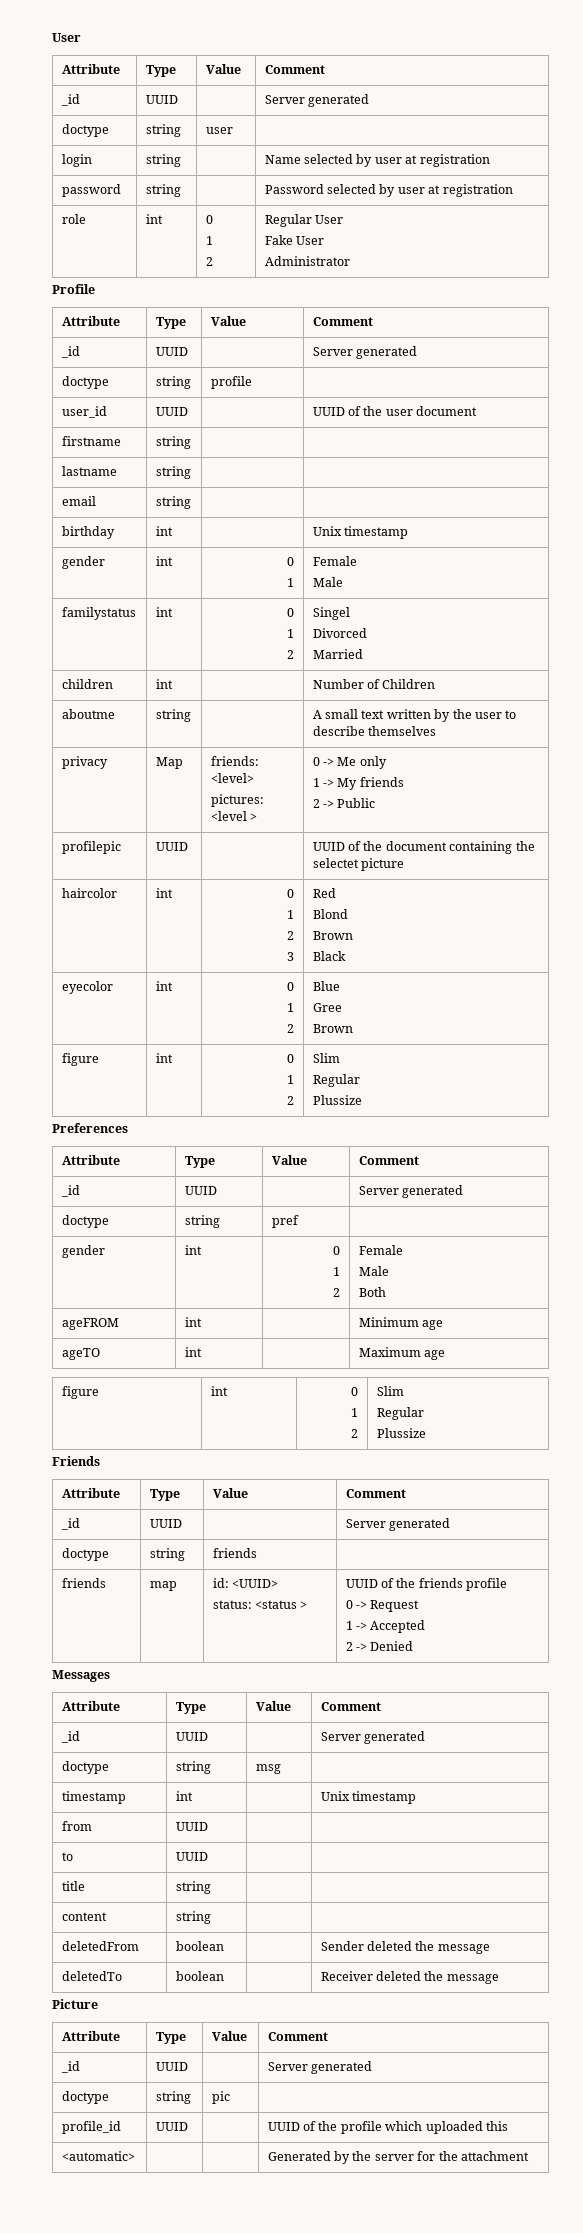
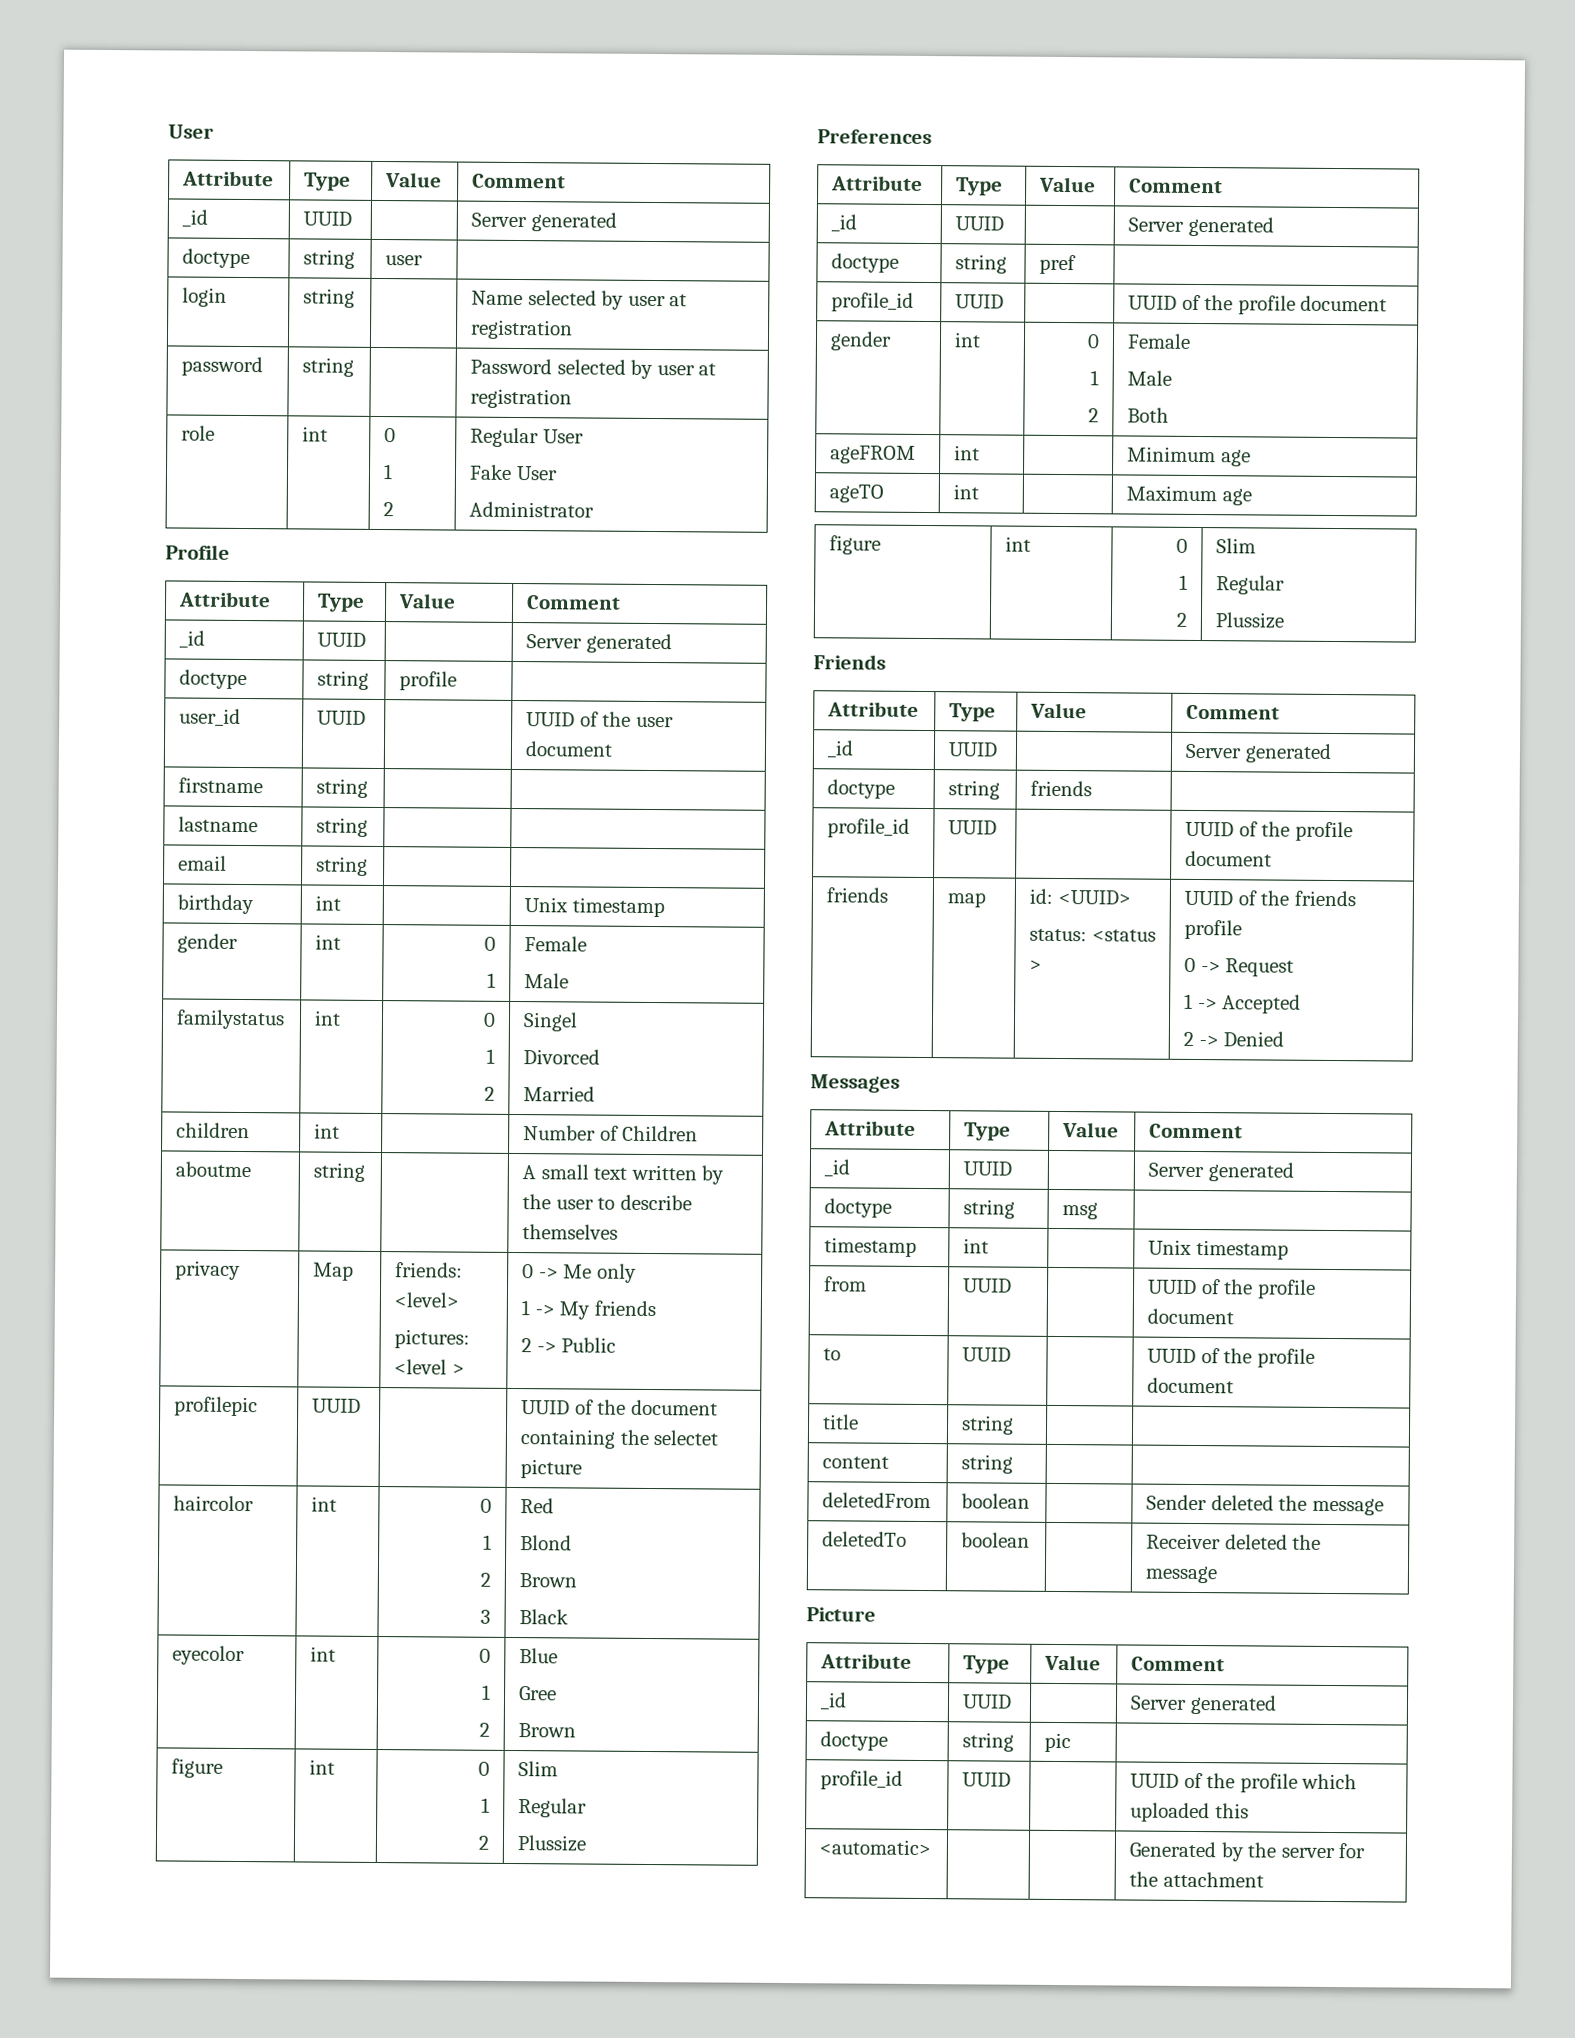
(299, 1221) none -> [831,292,915,312] [955,294,1005,309] [1128,294,1388,315] // profile_id | UUID | | UUID of the profile document
(257, 1553) none -> [827,818,911,838] [948,820,998,835] [1185,821,1353,842] [1185,850,1273,867] // profile_id | UUID | | UUID of the profile document
[61,1852,73,1861] [175,1852,208,1861] // to | UUID | | -> [1147,1279,1316,1299] [1147,1308,1235,1325] [823,1348,842,1361] [962,1347,1012,1362] [1147,1348,1315,1368] [1147,1377,1235,1394] UUID of the profile document // to | UUID | | UUID of the profile document

